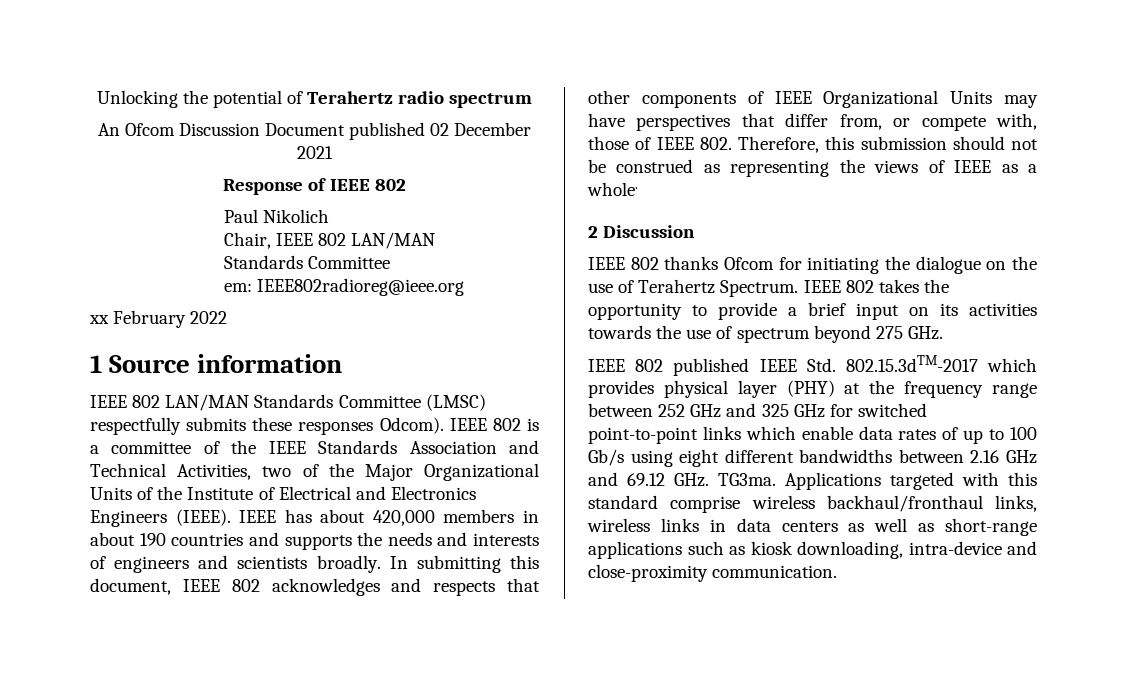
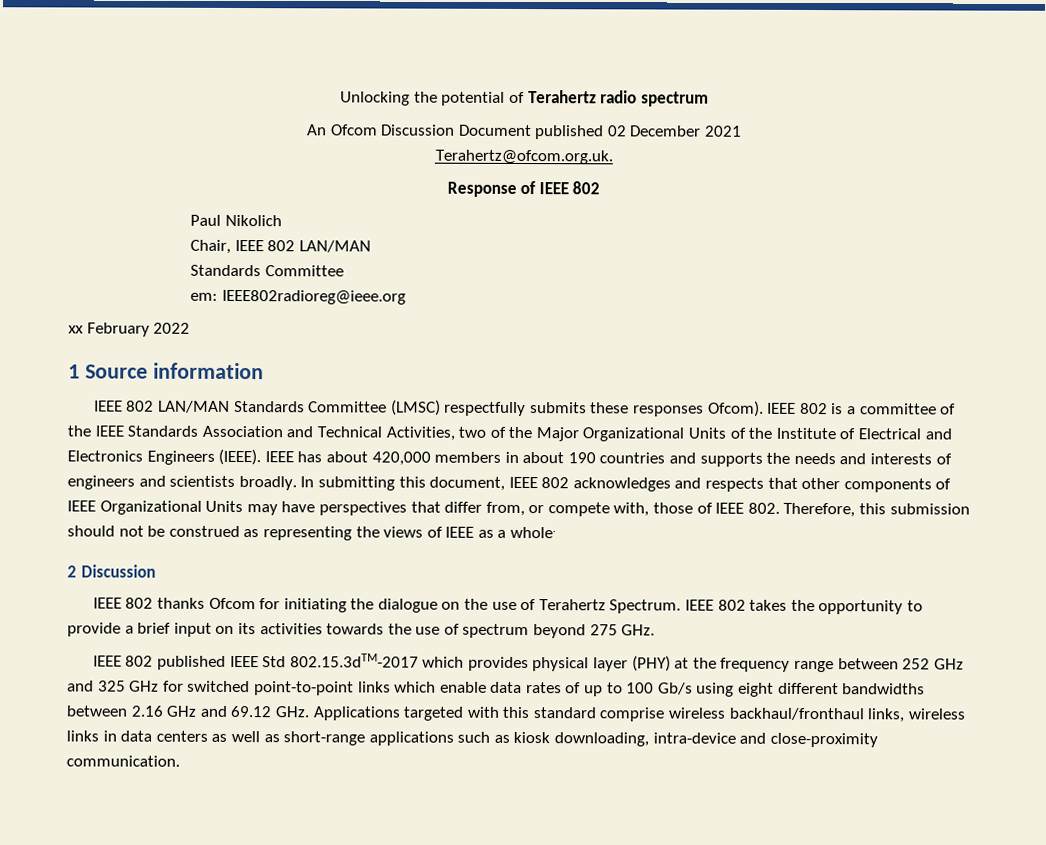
(333, 152) none -> [434,149,613,165] // Terahertz@ofcom.org.uk.
[379,417,444,434] Odcom). -> [707,400,764,417] Ofcom).
[806,358,836,372] Std. -> [262,656,287,668] Std
[718,473,776,486] TG3ma. -> (310, 712) none

